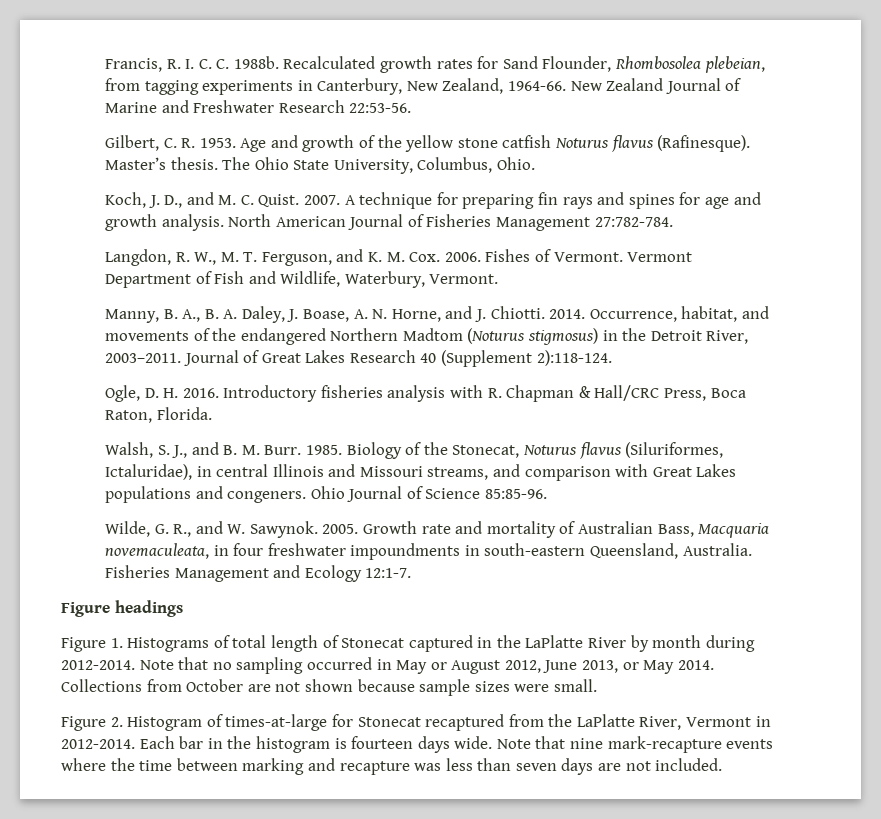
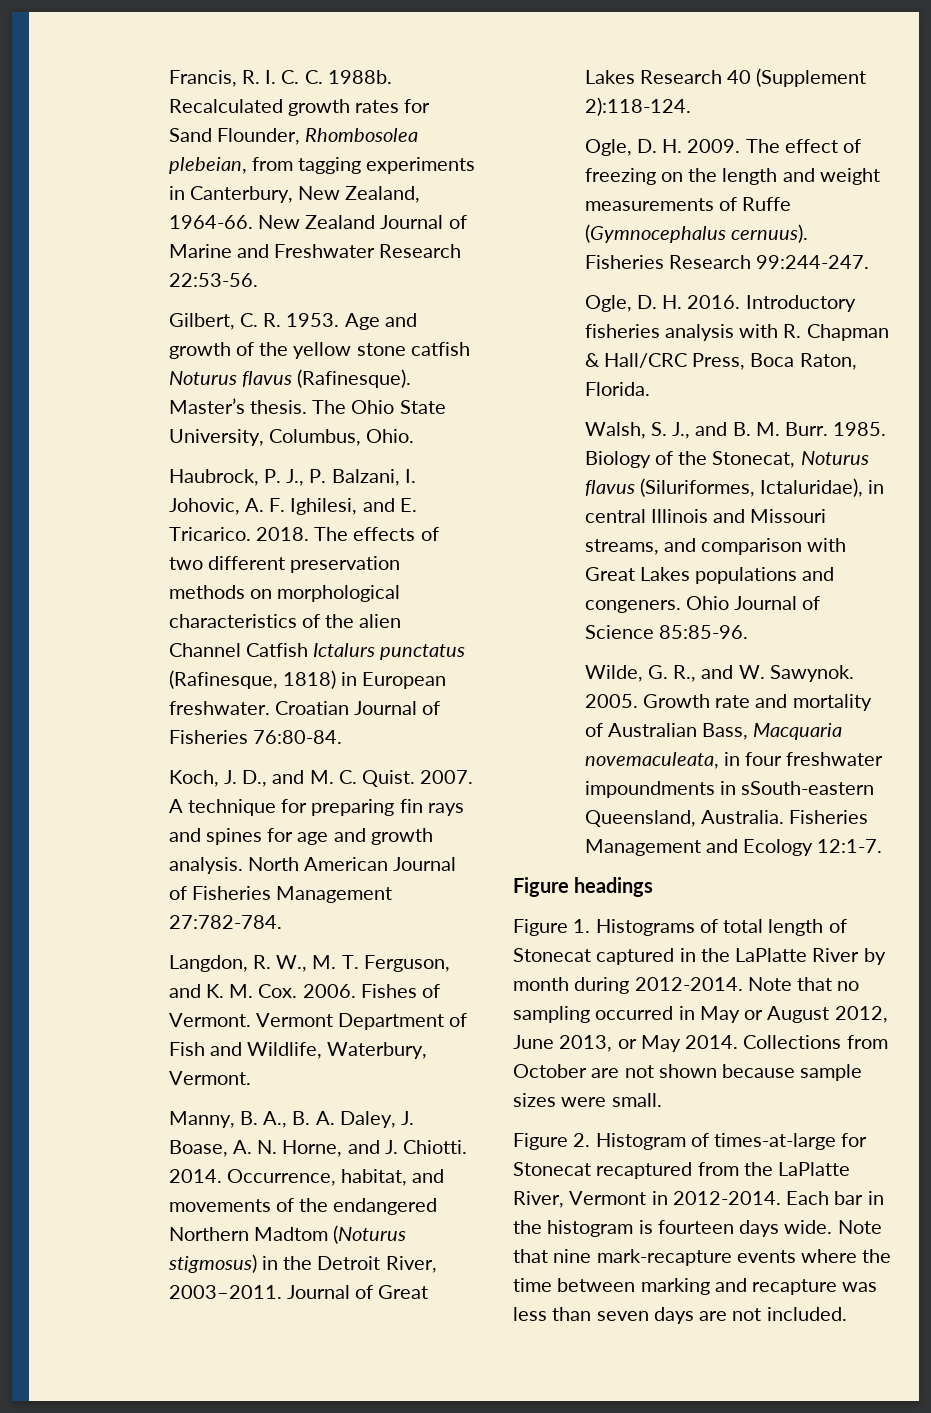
(536, 163) none -> [168,469,416,486] [168,498,417,515] [168,527,439,541] [168,556,401,573] [168,585,401,602] [168,614,402,628] [168,643,466,660] [168,670,447,689] [168,701,441,715] [168,730,342,744] // Haubrock, P. J., P. Balzani, I. Johovic, A. F. Ighilesi, and E. Tricarico. 2018. The effects of two different preservation methods on morphological characteristics of the alien Channel Catfish Ictalurs punctatus (Rafinesque, 1818) in European freshwater. Croatian Journal of Fisheries 76:80-84.
(612, 358) none -> [584,139,862,156] [584,168,880,185] [584,197,792,211] [584,224,808,243] [584,255,870,269] // Ogle, D. H. 2009. The effect of freezing on the length and weight measurements of Ruffe (Gymnocephalus cernuus). Fisheries Research 99:244-247.
[484,543,586,556] south-eastern -> [741,781,875,795] sSouth-eastern

